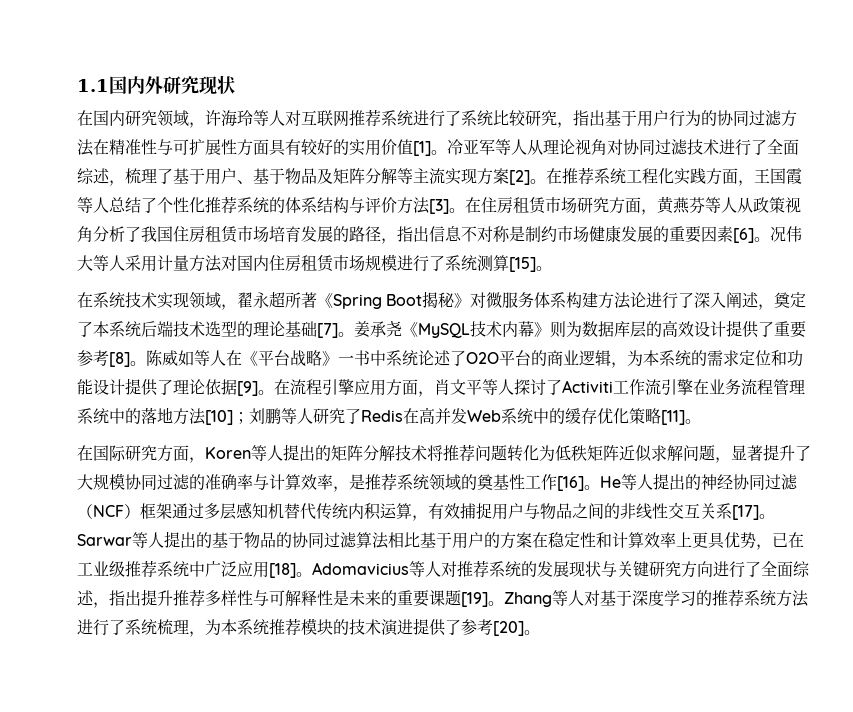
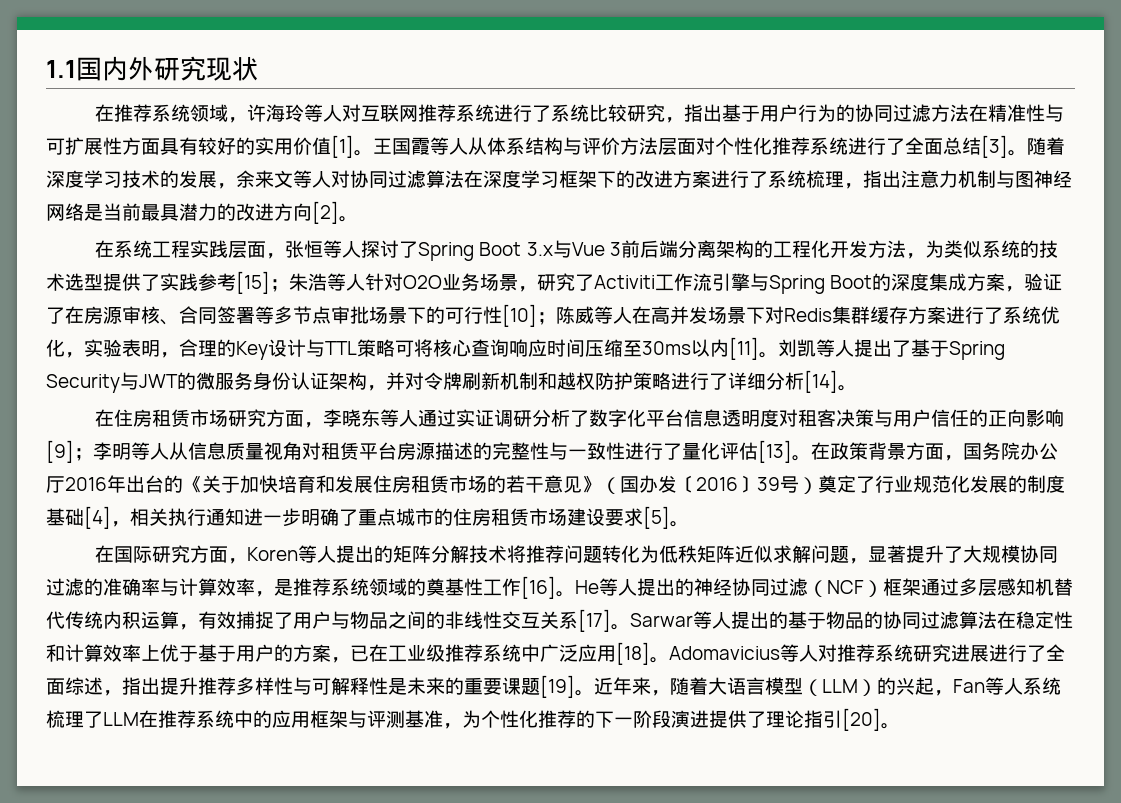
[93,110,157,126] 国内研究 -> [114,104,191,122] 推荐系统
[447,139,799,156] [77,167,802,186] [77,196,285,214] 冷亚军等人从理论视角对协同过滤技术进行了全面综述，梳理了基于用户、基于物品及矩阵分解等主流实现方案[2]。在推荐系统工程化实践方面，王国霞等人总结了个性化推荐系统的 -> [373,137,487,155] 王国霞等人从
[429,199,465,214] [3]。 -> [658,135,1065,158] [46,170,1072,189] [46,201,358,224] [95,240,1058,261] [46,271,1063,294] [46,304,1060,327] [46,337,1005,360] [46,370,857,393] 层面对个性化推荐系统进行了全面总结[3]。随着深度学习技术的发展，余来文等人对协同过滤算法在深度学习框架下的改进方案进行了系统梳理，指出注意力机制与图神经网络是当前最具潜力的改进方向[2]。 // 在系统工程实践层面，张恒等人探讨了Spring Boot 3.x与Vue 3前后端分离架构的工程化开发方法，为类似系统的技术选型提供了实践参考[15]；朱浩等人针对O2O业务场景，研究了Activiti工作流引擎与Spring Boot的深度集成方案，验证了在房源审核、合同签署等多节点审批场景下的可行性[10]；陈威等人在高并发场景下对Redis集群缓存方案进行了系统优化，实验表明，合理的Key设计与TTL策略可将核心查询响应时间压缩至30ms以内[11]。刘凯等人提出了基于Spring Security与JWT的微服务身份认证架构，并对令牌刷新机制和越权防护策略进行了详细分析[14]。 //
[657,196,801,214] [77,225,802,244] [77,254,552,272] [77,291,807,310] [77,320,806,338] [77,350,803,368] [77,378,805,397] [77,407,685,425] 黄燕芬等人从政策视角分析了我国住房租赁市场培育发展的路径，指出信息不对称是制约市场健康发展的重要因素[6]。况伟大等人采用计量方法对国内住房租赁市场规模进行了系统测算[15]。 // 在系统技术实现领域，翟永超所著《Spring Boot揭秘》对微服务体系构建方法论进行了深入阐述，奠定了本系统后端技术选型的理论基础[7]。姜承尧《MySQL技术内幕》则为数据库层的高效设计提供了重要参考[8]。陈威如等人在《平台战略》一书中系统论述了O2O平台的商业逻辑，为本系统的需求定位和功能设计提供了理论依据[9]。在流程引擎应用方面，肖文平等人探讨了Activiti工作流引擎在业务流程管理系统中的落地方法[10]；刘鹏等人研究了Redis在高并发Web系统中的缓存优化策略[11] -> [323,409,1065,427] [46,440,1058,463] [46,475,1065,494] [46,506,670,529] 李晓东等人通过实证调研分析了数字化平台信息透明度对租客决策与用户信任的正向影响[9]；李明等人从信息质量视角对租赁平台房源描述的完整性与一致性进行了量化评估[13]。在政策背景方面，国务院办公厅2016年出台的《关于加快培育和发展住房租赁市场的若干意见》（国办发〔2016〕39号）奠定了行业规范化发展的制度基础[4]，相关执行通知进一步明确了重点城市的住房租赁市场建设要求[5]
(492, 511) none -> [274,612,293,629] 了
[388,532,532,549] 相比基于用户的方案 -> (997, 620) none
[692,532,756,549] 更具优势 -> [160,644,331,662] 优于基于用户的方案
[521,561,713,578] 的发展现状与关键研究方向 -> [913,644,989,662] 研究进展
[504,589,809,607] [77,618,381,637] Zhang等人对基于深度学习的推荐系统方法进行了系统梳理，为本系统推荐模块的技术 -> [594,677,1061,696] [46,710,671,729] 近年来，随着大语言模型（LLM）的兴起，Fan等人系统梳理了LLM在推荐系统中的应用框架与评测基准，为个性化推荐的下一阶段
[461,619,493,635] 参考 -> [766,710,842,728] 理论指引

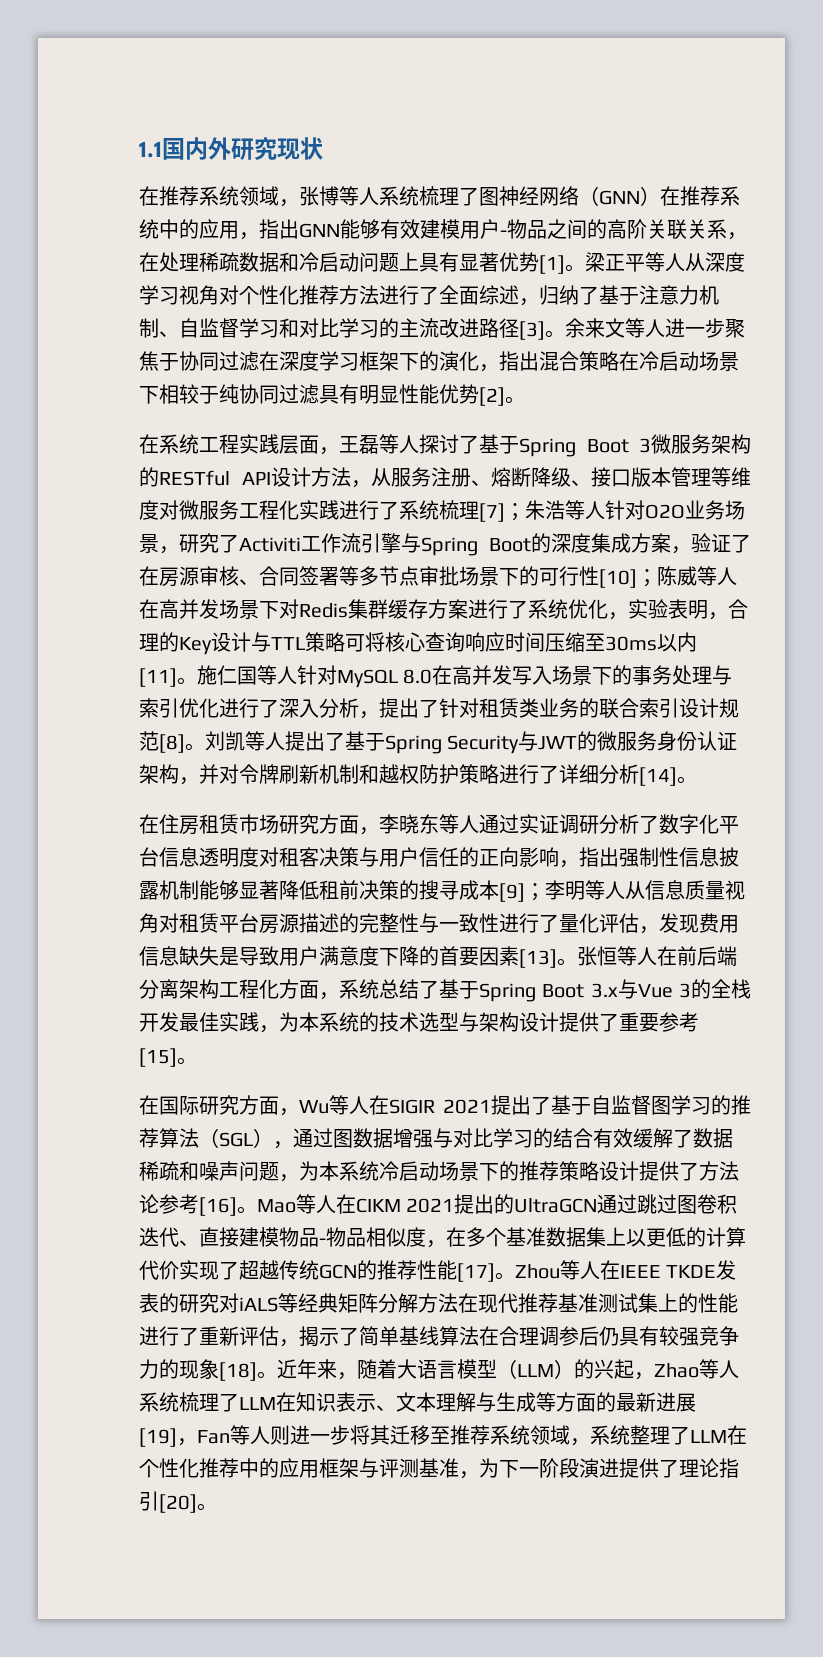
[247,104,1065,123] [46,135,696,158] 许海玲等人对互联网推荐系统进行了系统比较研究，指出基于用户行为的协同过滤方法在精准性与可扩展性方面具有较好的实用价值[1]。王国霞等人从体系结构与评价方法层面 -> [299,186,740,206] [139,219,747,240] [139,252,745,274] [139,285,219,305] 张博等人系统梳理了图神经网络（GNN）在推荐系统中的应用，指出GNN能够有效建模用户-物品之间的高阶关联关系，在处理稀疏数据和冷启动问题上具有显著优势[1]。梁正平等人从深度学习视角
[810,135,1065,158] [46,170,464,189] 系统进行了全面总结[3]。随着深度学习技术的发展，余来文等人对协同过滤算法 -> [339,285,719,306] [139,318,745,340] [139,351,259,371] 方法进行了全面综述，归纳了基于注意力机制、自监督学习和对比学习的主流改进路径[3]。余来文等人进一步聚焦于协同过滤
[635,170,1072,189] [46,203,312,221] 改进方案进行了系统梳理，指出注意力机制与图神经网络是当前最具潜力的改进方向 -> [439,351,739,372] [139,384,479,404] 演化，指出混合策略在冷启动场景下相较于纯协同过滤具有明显性能优势
[285,240,324,258] 张恒 -> [339,435,379,454] 王磊
[418,240,1058,261] [46,271,270,294] Spring Boot 3.x与Vue 3前后端分离架构的工程化开发方法，为类似系统的技术选型提供了实践参考[15] -> [479,434,751,457] [139,467,751,488] [139,500,505,522] 基于Spring Boot 3微服务架构的RESTful API设计方法，从服务注册、熔断降级、接口版本管理等维度对微服务工程化实践进行了系统梳理[7]
(778, 355) none -> [197,665,733,688] [139,698,739,719] [139,731,205,753] 施仁国等人针对MySQL 8.0在高并发写入场景下的事务处理与索引优化进行了深入分析，提出了针对租赁类业务的联合索引设计规范[8]。
(1065, 418) none -> [559,847,739,868] [139,880,499,900] ，指出强制性信息披露机制能够显著降低租前决策的搜寻成本
[758,440,1058,463] [46,475,1065,494] [46,506,670,529] [13]。在政策背景方面，国务院办公厅2016年出台的《关于加快培育和发展住房租赁市场的若干意见》（国办发〔2016〕39号）奠定了行业规范化发展的制度基础[4]，相关执行通知进一步明确了重点城市的住房租赁市场建设要求[5] -> [639,913,739,934] [139,946,737,968] [139,979,751,1002] [139,1012,699,1033] [139,1048,177,1067] ，发现费用信息缺失是导致用户满意度下降的首要因素[13]。张恒等人在前后端分离架构工程化方面，系统总结了基于Spring Boot 3.x与Vue 3的全栈开发最佳实践，为本系统的技术选型与架构设计提供了重要参考[15]
[247,545,1059,564] [46,576,1073,599] [46,609,1073,632] [46,642,1065,665] [46,675,575,698] Koren等人提出的矩阵分解技术将推荐问题转化为低秩矩阵近似求解问题，显著提升了大规模协同过滤的准确率与计算效率，是推荐系统领域的奠基性工作[16]。He等人提出的神经协同过滤（NCF）框架通过多层感知机替代传统内积运算，有效捕捉了用户与物品之间的非线性交互关系[17]。Sarwar等人提出的基于物品的协同过滤算法在稳定性和计算效率上优于基于用户的方案，已在工业级推荐系统中广泛应用[18]。Adomavicius等人对推荐系统研究进展进行了全面综述，指出提升推荐多样性与可解释性是未来的重要课题[19] -> [299,1095,751,1115] [139,1128,733,1149] [139,1161,739,1182] [139,1194,738,1216] [139,1227,746,1248] [139,1260,737,1282] [139,1293,738,1313] [139,1326,739,1347] [139,1359,257,1381] Wu等人在SIGIR 2021提出了基于自监督图学习的推荐算法（SGL），通过图数据增强与对比学习的结合有效缓解了数据稀疏和噪声问题，为本系统冷启动场景下的推荐策略设计提供了方法论参考[16]。Mao等人在CIKM 2021提出的UltraGCN通过跳过图卷积迭代、直接建模物品-物品相似度，在多个基准数据集上以更低的计算代价实现了超越传统GCN的推荐性能[17]。Zhou等人在IEEE TKDE发表的研究对iALS等经典矩阵分解方法在现代推荐基准测试集上的性能进行了重新评估，揭示了简单基线算法在合理调参后仍具有较强竞争力的现象[18]
[953,679,985,693] Fan -> [654,1363,699,1378] Zhao
[158,710,234,728] 推荐系统 -> [296,1392,696,1412] [139,1425,747,1447] [139,1458,239,1478] 知识表示、文本理解与生成等方面的最新进展[19]，Fan等人则进一步将其迁移至推荐系统领域，系统整理了LLM在个性化推荐
[481,710,595,728] 个性化推荐的 -> (499, 1468) none

